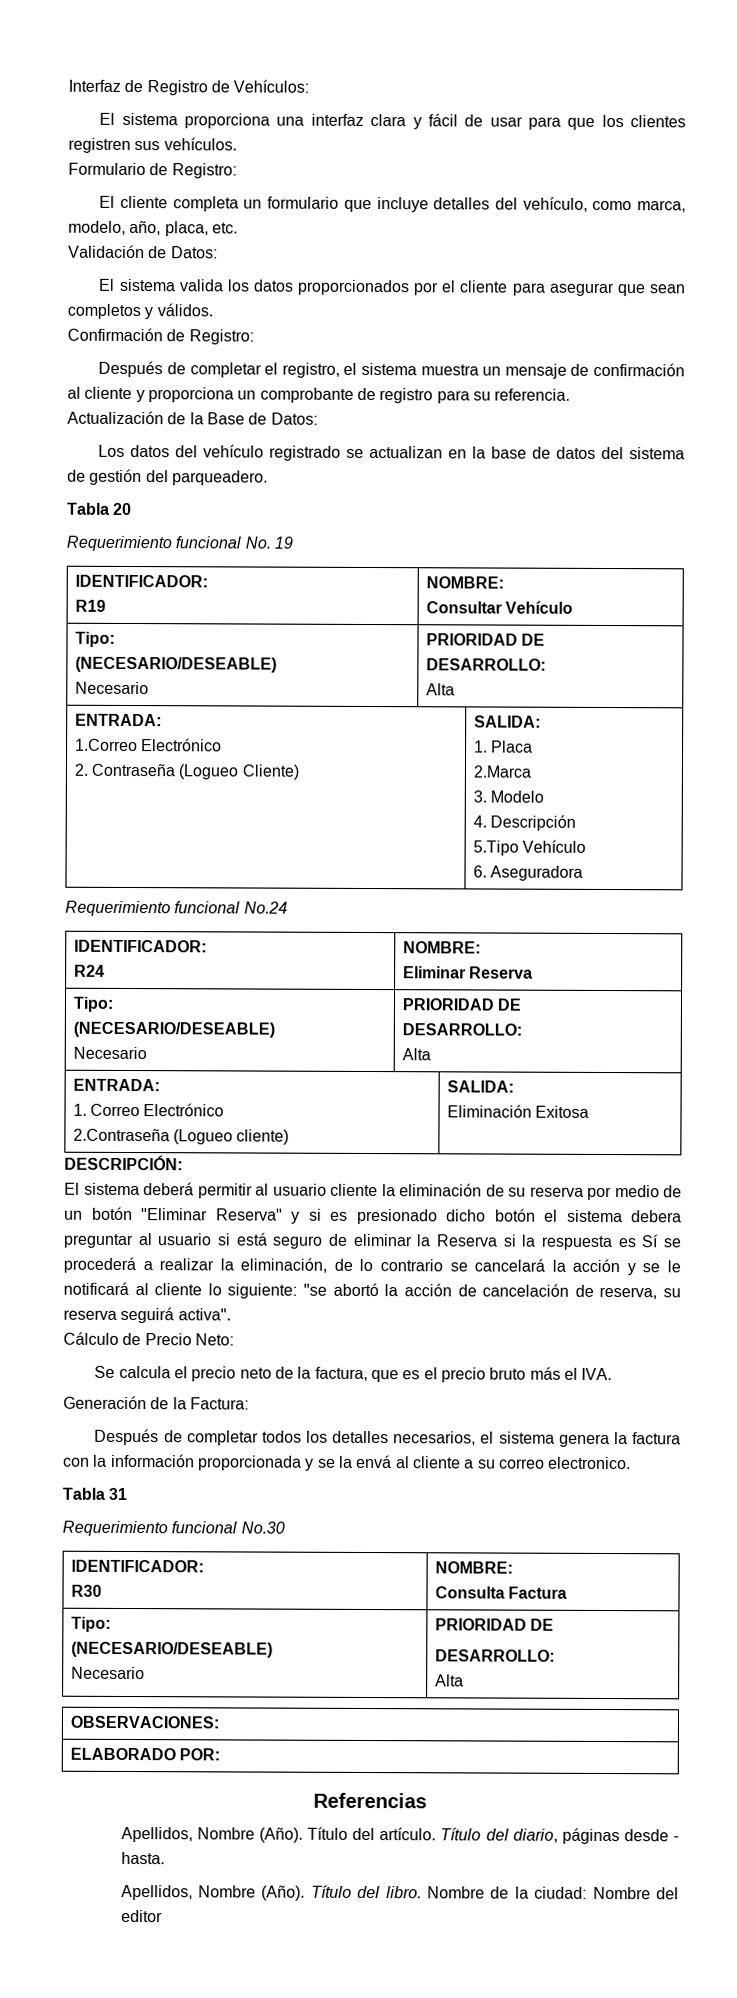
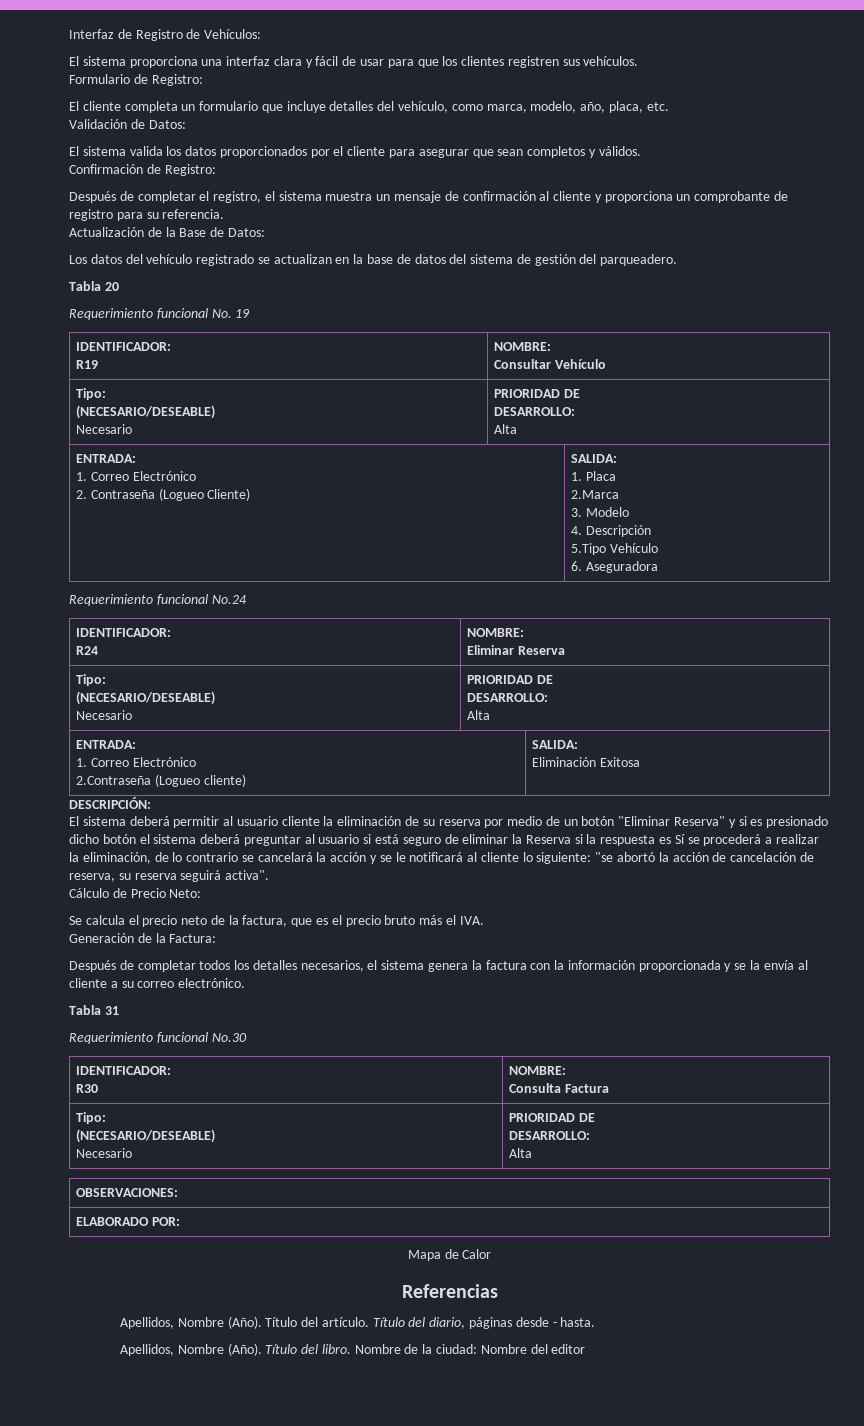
[74,738,138,752] 1.Correo -> [75,472,129,481] 1. Correo
[631,1210,682,1223] debera -> [200,834,241,844] deberá
[356,1454,393,1469] envá -> [763,960,794,970] envía
[548,1456,632,1470] electronico. -> [178,978,246,988] electrónico.
(221, 1754) none -> [407,1249,492,1261] // Mapa de Calor

